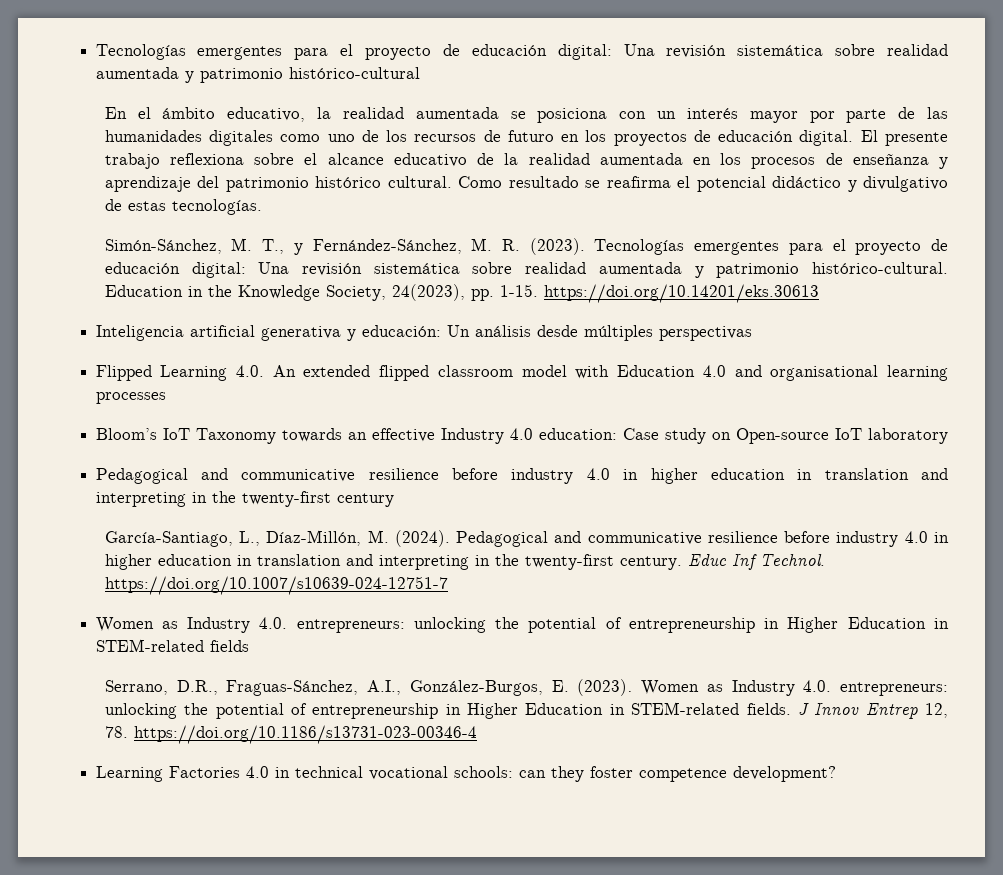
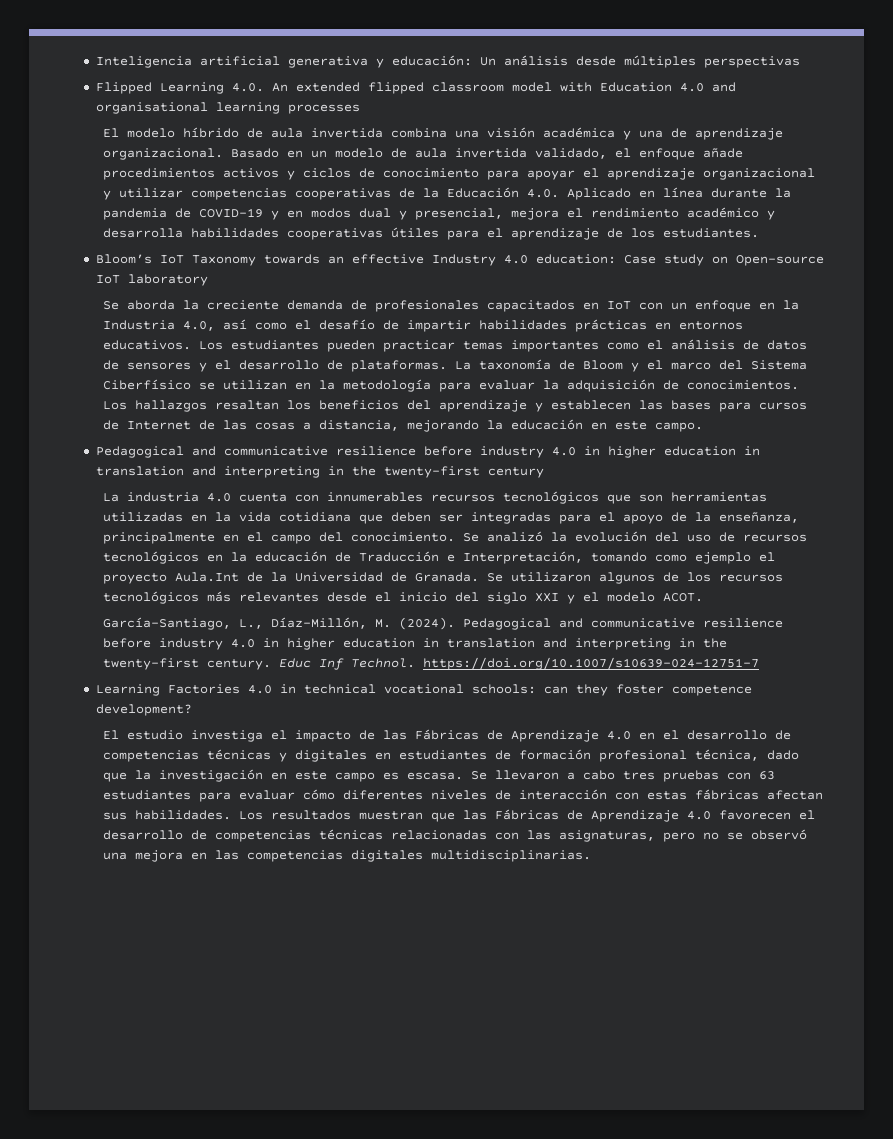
[95,44,948,60] [95,67,420,83] [104,107,948,123] [104,130,948,146] [104,153,948,169] [104,176,948,192] [104,199,262,215] [104,238,949,255] [104,262,948,278] [104,284,819,303] Tecnologías emergentes para el proyecto de educación digital: Una revisión sistemática sobre realidad aumentada y patrimonio histórico-cultural // En el ámbito educativo, la realidad aumentada se posiciona con un interés mayor por parte de las humanidades digitales como uno de los recursos de futuro en los proyectos de educación digital. El presente trabajo reflexiona sobre el alcance educativo de la realidad aumentada en los procesos de enseñanza y aprendizaje del patrimonio histórico cultural. Como resultado se reafirma el potencial didáctico y divulgativo de estas tecnologías. // Simón-Sánchez, M. T., y Fernández-Sánchez, M. R. (2023). Tecnologías emergentes para el proyecto de educación digital: Una revisión sistemática sobre realidad aumentada y patrimonio histórico-cultural. Education in the Knowledge Society, 24(2023), pp. 1-15. https://doi.org/10.14201/eks.30613 // -> (96, 62) none
(166, 398) none -> [103,127,784,140] [103,148,744,160] [103,168,816,180] [103,187,792,200] [103,207,776,220] [103,227,760,240] // El modelo híbrido de aula invertida combina una visión académica y una de aprendizaje organizacional. Basado en un modelo de aula invertida validado, el enfoque añade procedimientos activos y ciclos de conocimiento para apoyar el aprendizaje organizacional y utilizar competencias cooperativas de la Educación 4.0. Aplicado en línea durante la pandemia de COVID-19 y en modos dual y presencial, mejora el rendimiento académico y desarrolla habilidades cooperativas útiles para el aprendizaje de los estudiantes.
(948, 436) none -> [103,300,800,312] [103,319,744,332] [103,339,808,352] [103,359,808,372] [103,379,800,392] [103,400,808,412] [103,419,704,432] // Se aborda la creciente demanda de profesionales capacitados en IoT con un enfoque en la Industria 4.0, así como el desafío de impartir habilidades prácticas en entornos educativos. Los estudiantes pueden practicar temas importantes como el análisis de datos de sensores y el desarrollo de plataformas. La taxonomía de Bloom y el marco del Sistema Ciberfísico se utilizan en la metodología para evaluar la adquisición de conocimientos. Los hallazgos resaltan los beneficios del aprendizaje y establecen las bases para cursos de Internet de las cosas a distancia, mejorando la educación en este campo.
(394, 500) none -> [103,491,768,504] [103,512,800,524] [103,531,808,544] [103,551,776,564] [103,572,784,584] [103,591,704,604] // La industria 4.0 cuenta con innumerables recursos tecnológicos que son herramientas utilizadas en la vida cotidiana que deben ser integradas para el apoyo de la enseñanza, principalmente en el campo del conocimiento. Se analizó la evolución del uso de recursos tecnológicos en la educación de Traducción e Interpretación, tomando como ejemplo el proyecto Aula.Int de la Universidad de Granada. Se utilizaron algunos de los recursos tecnológicos más relevantes desde el inicio del siglo XXI y el modelo ACOT.
[95,617,949,633] [95,639,249,652] [104,679,948,696] [104,702,949,719] [104,725,477,744] // Women as Industry 4.0. entrepreneurs: unlocking the potential of entrepreneurship in Higher Education in STEM-related fields // Serrano, D.R., Fraguas-Sánchez, A.I., González-Burgos, E. (2023). Women as Industry 4.0. entrepreneurs: unlocking the potential of entrepreneurship in Higher Education in STEM-related fields. J Innov Entrep 12, 78. https://doi.org/10.1186/s13731-023-00346-4 -> (760, 663) none
(836, 774) none -> [103,729,792,742] [103,749,800,762] [103,769,776,782] [103,789,824,802] [103,809,816,822] [103,829,808,842] [103,850,592,862] // El estudio investiga el impacto de las Fábricas de Aprendizaje 4.0 en el desarrollo de competencias técnicas y digitales en estudiantes de formación profesional técnica, dado que la investigación en este campo es escasa. Se llevaron a cabo tres pruebas con 63 estudiantes para evaluar cómo diferentes niveles de interacción con estas fábricas afectan sus habilidades. Los resultados muestran que las Fábricas de Aprendizaje 4.0 favorecen el desarrollo de competencias técnicas relacionadas con las asignaturas, pero no se observó una mejora en las competencias digitales multidisciplinarias.

